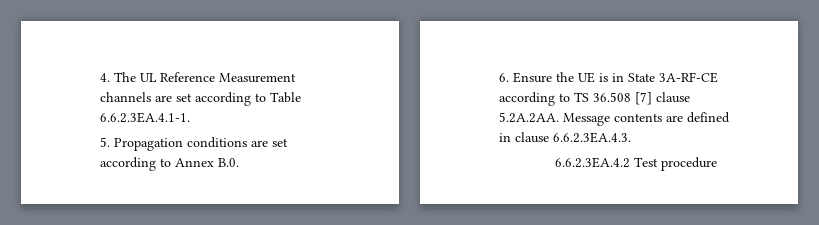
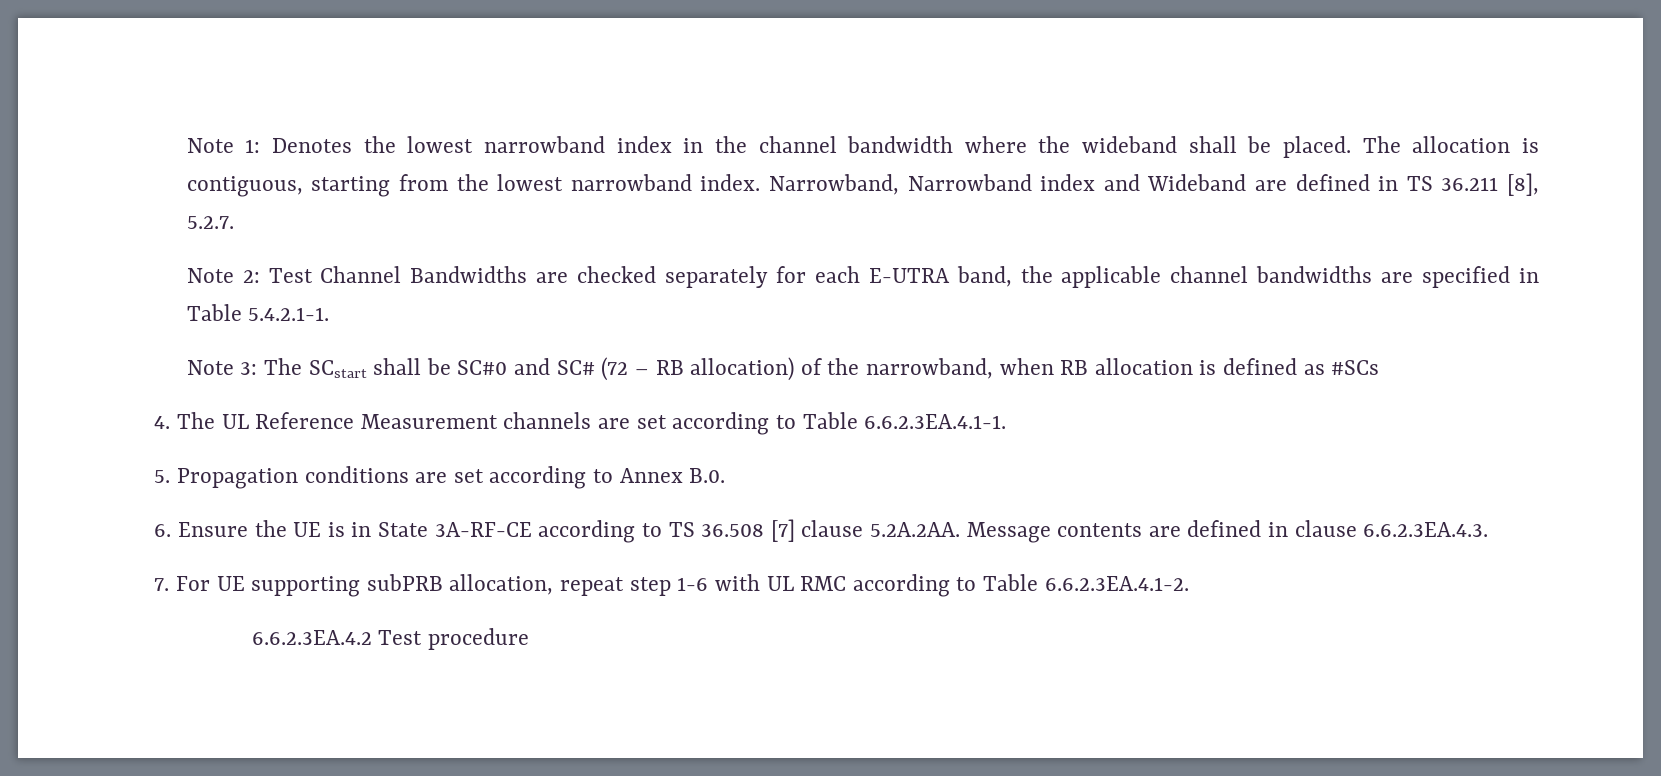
(99, 77) none -> [186,136,1540,158] [186,173,1539,197] [186,216,234,229] [186,266,1540,288] [186,304,330,321] [186,357,1380,381] Note 1: Denotes the lowest narrowband index in the channel bandwidth where the wideband shall be placed. The allocation is contiguous, starting from the lowest narrowband index. Narrowband, Narrowband index and Wideband are defined in TS 36.211 [8], 5.2.7. // Note 2: Test Channel Bandwidths are checked separately for each E-UTRA band, the applicable channel bandwidths are specified in Table 5.4.2.1-1. // Note 3: The SCstart shall be SC#0 and SC# (72 – RB allocation) of the narrowband, when RB allocation is defined as #SCs //
(631, 137) none -> [154,574,1189,597] // 7. For UE supporting subPRB allocation, repeat step 1-6 with UL RMC according to Table 6.6.2.3EA.4.1-2.

